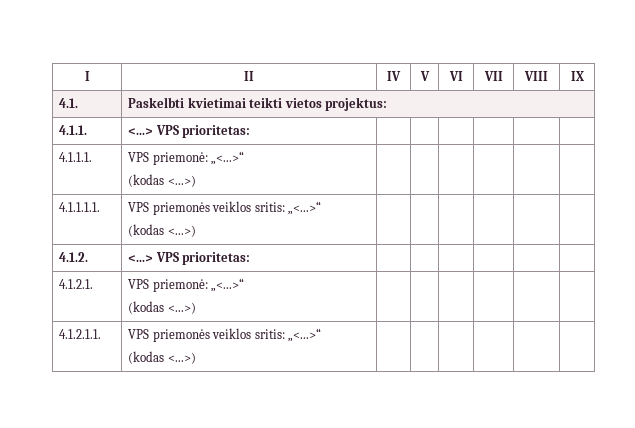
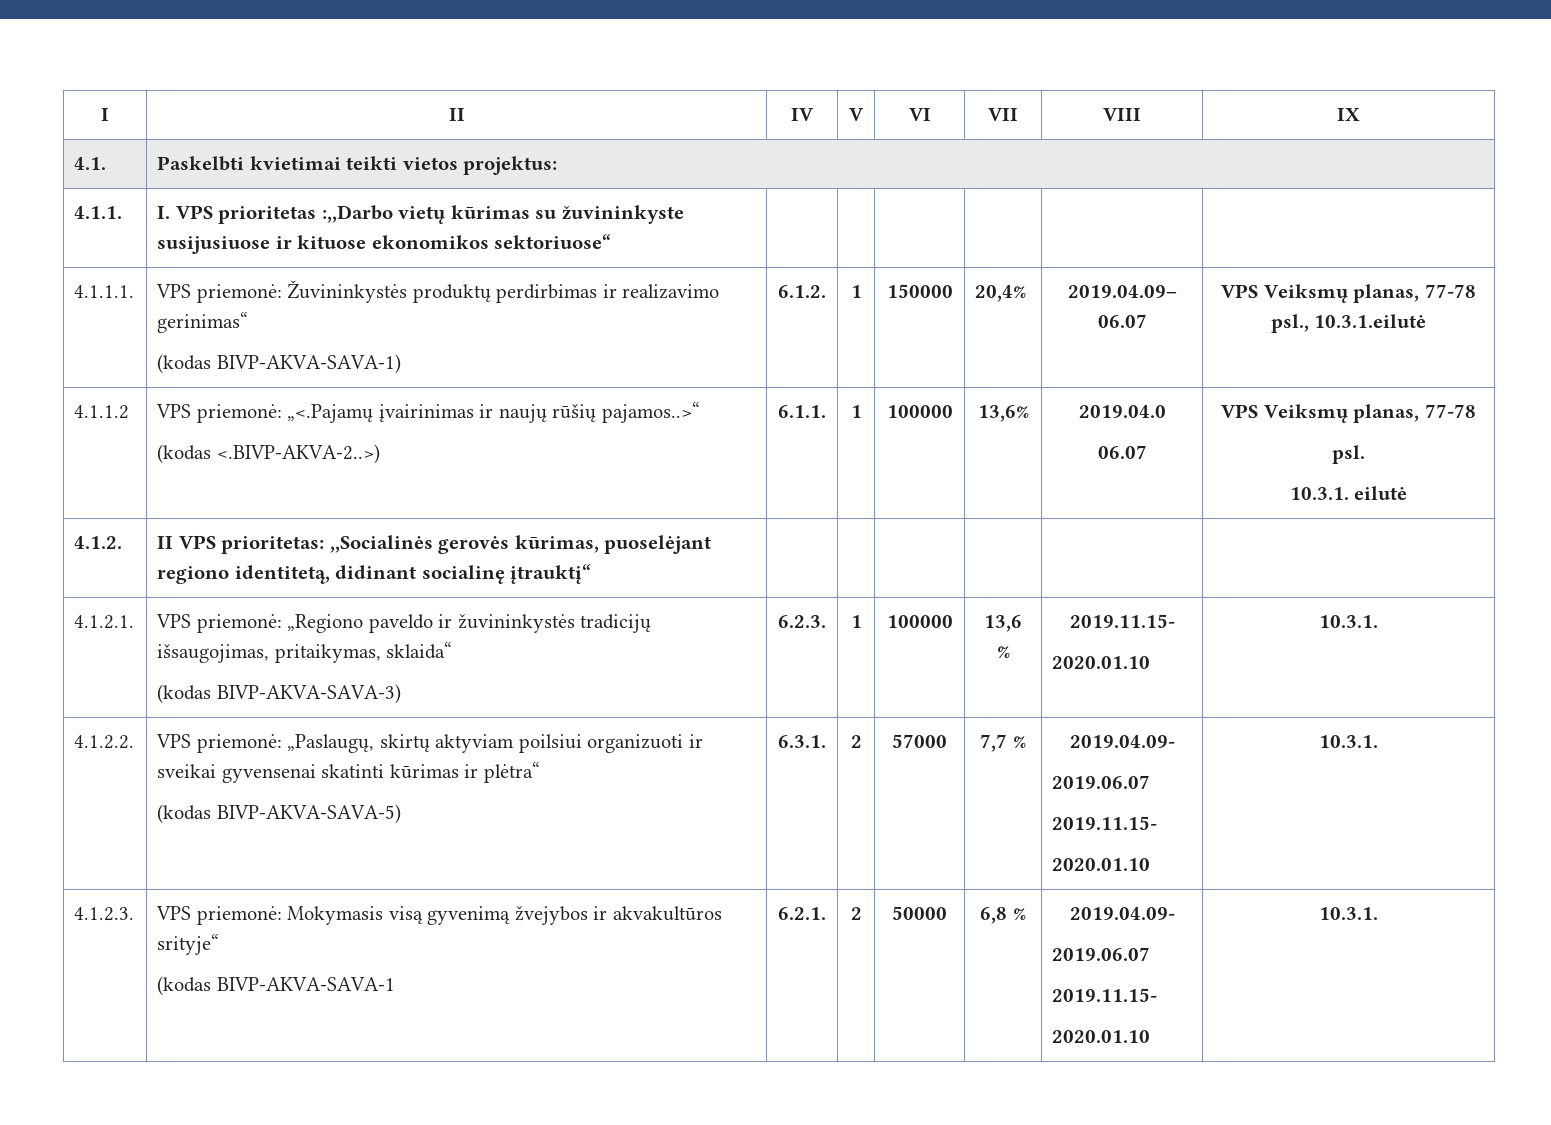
[128,125,251,138] [59,152,93,162] [128,151,245,165] [128,174,196,187] [59,202,101,212] [128,201,322,215] [128,224,196,237] <...> VPS prioritetas: | | | | | | // 4.1.1.1. | VPS priemonė: „<...>“ // (kodas <...>) | | | | | | // 4.1.1.1.1. | VPS priemonės veiklos sritis: „<...>“ // (kodas <...>) | | | | | | -> [157,205,684,224] [157,234,612,254] [74,285,135,298] [156,280,720,303] [157,312,249,333] [157,354,401,374] [778,285,826,298] [850,285,862,298] [886,284,953,298] [975,285,1027,302] [1067,285,1177,298] [1097,314,1147,328] [1221,284,1476,303] [1270,314,1427,333] [74,405,130,419] [156,402,700,423] [157,444,380,464] [778,405,826,418] [850,405,862,418] [886,405,953,418] [977,405,1029,422] [1078,405,1166,418] [1097,445,1147,459] [1221,404,1476,423] [1332,445,1365,464] [1289,486,1408,500] I. VPS prioritetas :,,Darbo vietų kūrimas su žuvininkyste susijusiuose ir kituose ekonomikos sektoriuose“ | | | | | | // 4.1.1.1. | VPS priemonė: Žuvininkystės produktų perdirbimas ir realizavimo gerinimas“ // (kodas BIVP-AKVA-SAVA-1) | 6.1.2. | 1 | 150000 | 20,4% | 2019.04.09– 06.07 | VPS Veiksmų planas, 77-78 psl., 10.3.1.eilutė // 4.1.1.2 | VPS priemonė: „<.Pajamų įvairinimas ir naujų rūšių pajamos..>“ // (kodas <.BIVP-AKVA-2..>) | 6.1.1. | 1 | 100000 | 13,6% | 2019.04.0 // 06.07 | VPS Veiksmų planas, 77-78 // psl. // 10.3.1. eilutė
[128,252,251,265] [59,279,94,289] [128,278,245,292] [128,301,196,314] [59,329,102,339] [128,328,322,342] [128,351,196,364] <...> VPS prioritetas: | | | | | | // 4.1.2.1. | VPS priemonė: „<...>“ // (kodas <...>) | | | | | | // 4.1.2.1.1. | VPS priemonės veiklos sritis: „<...>“ // (kodas <...>) | | | | | | -> [157,535,712,554] [157,564,592,584] [74,615,135,629] [156,614,652,633] [157,642,453,663] [157,684,401,704] [778,615,826,628] [850,615,862,628] [886,615,953,628] [984,615,1022,632] [996,646,1010,658] [1069,614,1175,628] [1052,656,1151,669] [1319,615,1378,628] [74,735,135,749] [156,734,703,753] [157,762,540,783] [157,804,401,824] [778,735,826,748] [850,735,862,748] [892,734,947,748] [980,734,1026,752] [1069,735,1175,748] [1052,775,1151,789] [1052,816,1158,830] [1052,858,1151,871] [1319,735,1378,748] [74,907,135,921] [156,906,722,925] [157,934,220,955] [157,976,395,996] [778,907,826,920] [850,907,862,920] [892,906,947,920] [980,907,1026,924] [1069,907,1175,920] [1052,947,1151,961] [1052,988,1158,1002] [1052,1030,1151,1043] [1319,907,1378,920] II VPS prioritetas: ,,Socialinės gerovės kūrimas, puoselėjant regiono identitetą, didinant socialinę įtrauktį“ | | | | | | // 4.1.2.1. | VPS priemonė: „Regiono paveldo ir žuvininkystės tradicijų išsaugojimas, pritaikymas, sklaida“ // (kodas BIVP-AKVA-SAVA-3) | 6.2.3. | 1 | 100000 | 13,6 % | 2019.11.15- // 2020.01.10 | 10.3.1. // 4.1.2.2. | VPS priemonė: „Paslaugų, skirtų aktyviam poilsiui organizuoti ir sveikai gyvensenai skatinti kūrimas ir plėtra“ // (kodas BIVP-AKVA-SAVA-5) | 6.3.1. | 2 | 57000 | 7,7 % | 2019.04.09- // 2019.06.07 // 2019.11.15- // 2020.01.10 | 10.3.1. // 4.1.2.3. | VPS priemonė: Mokymasis visą gyvenimą žvejybos ir akvakultūros srityje“ // (kodas BIVP-AKVA-SAVA-1 | 6.2.1. | 2 | 50000 | 6,8 % | 2019.04.09- // 2019.06.07 // 2019.11.15- // 2020.01.10 | 10.3.1.

